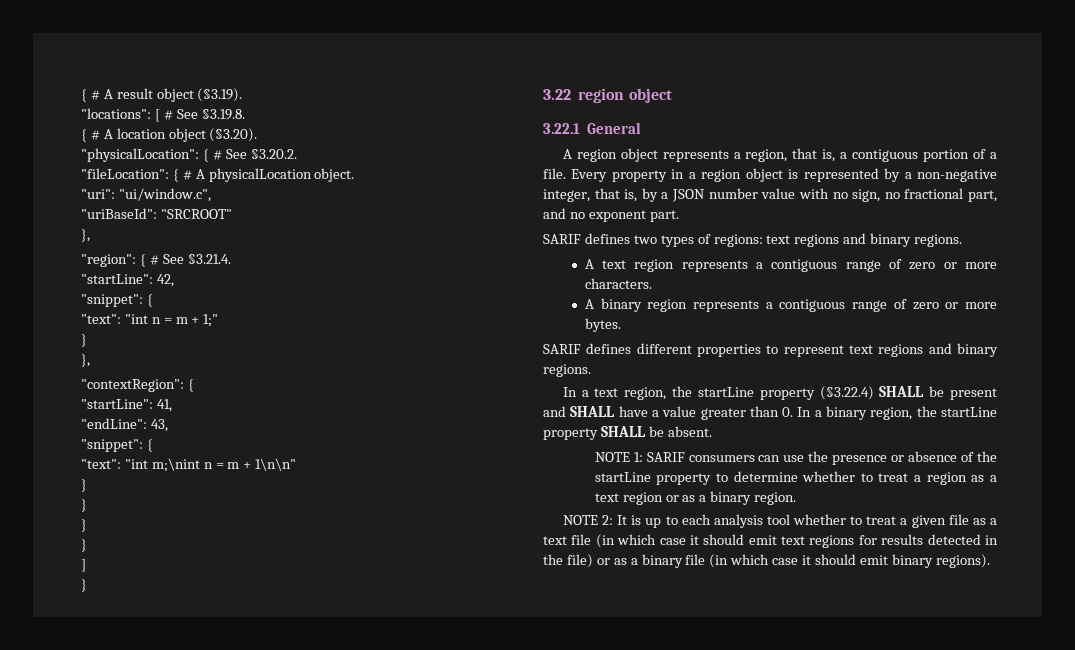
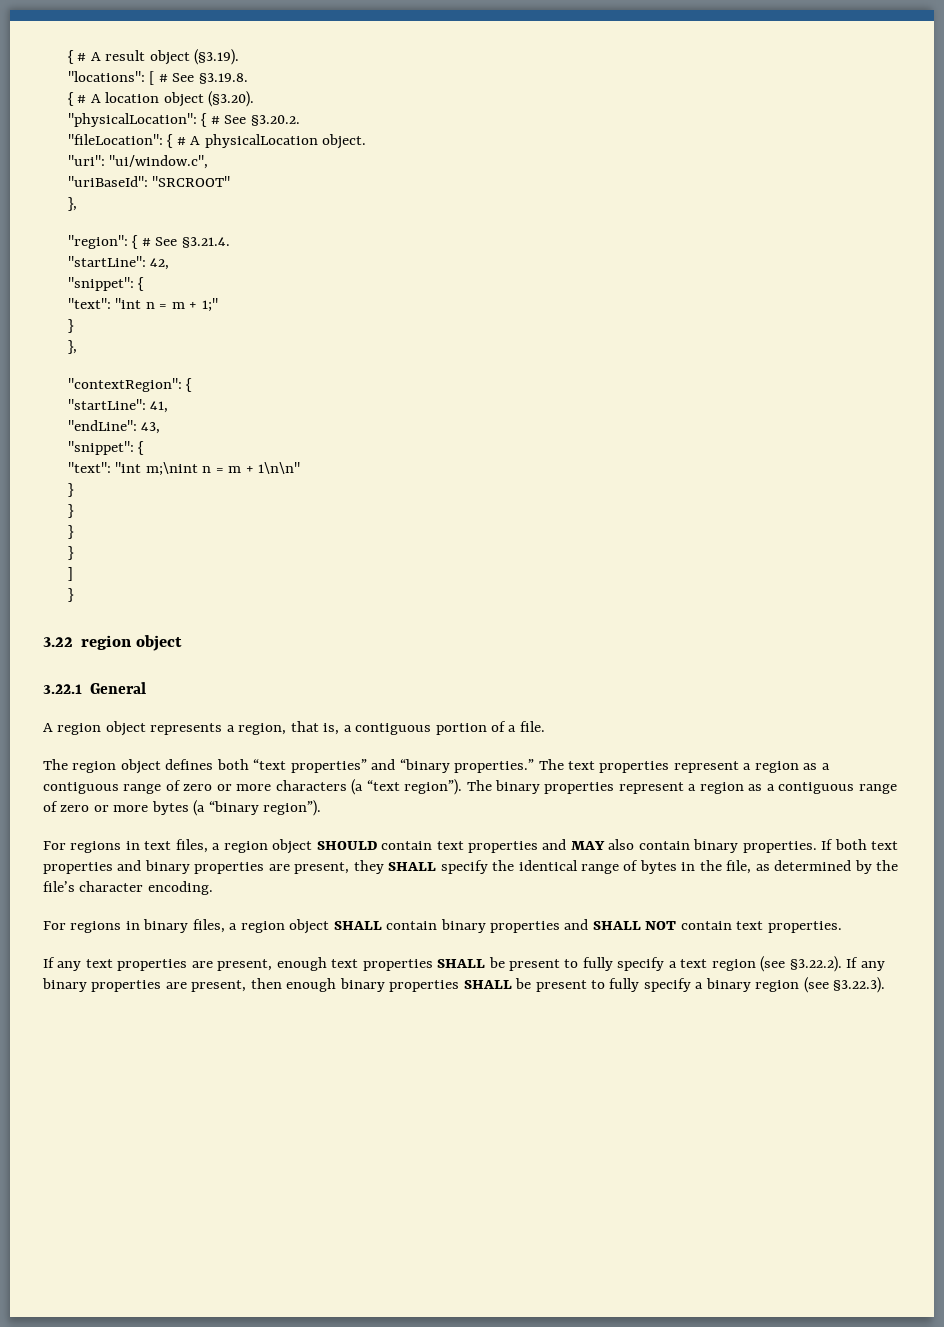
[571,168,997,182] [543,188,998,202] [543,208,679,222] [543,233,963,247] [584,259,997,272] [584,278,652,289] [584,298,998,312] [584,318,621,332] [543,343,998,357] [543,364,591,377] [562,386,998,400] [543,406,998,420] [543,426,712,440] [594,451,997,465] [594,471,997,485] [594,491,797,505] [562,514,998,528] [543,534,998,548] [543,554,990,568] Every property in a region object is represented by a non-negative integer, that is, by a JSON number value with no sign, no fractional part, and no exponent part. // SARIF defines two types of regions: text regions and binary regions. // A text region represents a contiguous range of zero or more characters. // A binary region represents a contiguous range of zero or more bytes. // SARIF defines different properties to represent text regions and binary regions. // In a text region, the startLine property (§3.22.4) SHALL be present and SHALL have a value greater than 0. In a binary region, the startLine property SHALL be absent. // NOTE 1: SARIF consumers can use the presence or absence of the startLine property to determine whether to treat a region as a text region or as a binary region. // NOTE 2: It is up to each analysis tool whether to treat a given file as a text file (in which case it should emit text regions for results detected in the file) or as a binary file (in which case it should emit binary regions). -> [43,759,830,774] [43,779,897,795] [43,800,322,816] [43,839,899,854] [43,860,899,874] [43,881,213,895] [43,919,842,934] [43,956,885,972] [42,977,886,993] // The region object defines both “text properties” and “binary properties.” The text properties represent a region as a contiguous range of zero or more characters (a “text region”). The binary properties represent a region as a contiguous range of zero or more bytes (a “binary region”). // For regions in text files, a region object SHOULD contain text properties and MAY also contain binary properties. If both text properties and binary properties are present, they SHALL specify the identical range of bytes in the file, as determined by the file’s character encoding. // For regions in binary files, a region object SHALL contain binary properties and SHALL NOT contain text properties. // If any text properties are present, enough text properties SHALL be present to fully specify a text region (see §3.22.2). If any binary properties are present, then enough binary properties SHALL be present to fully specify a binary region (see §3.22.3).

